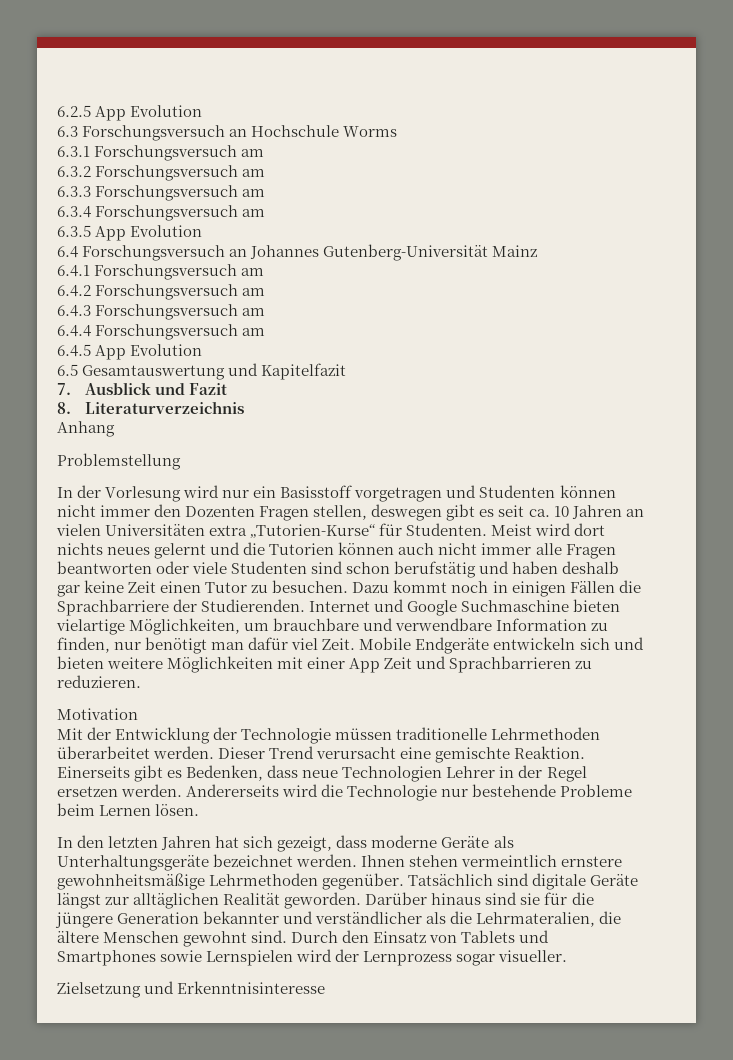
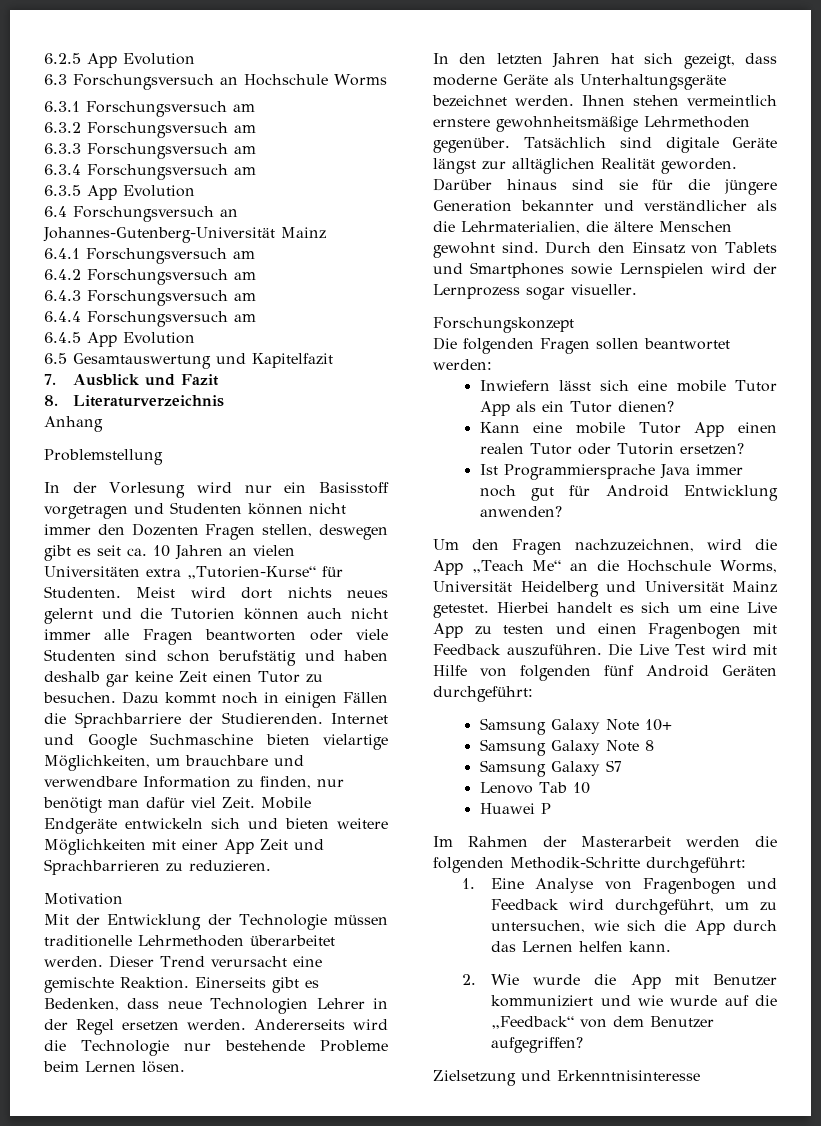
[250,244,489,261] Johannes Gutenberg-Universität -> [43,227,275,243] Johannes-Gutenberg-Universität
[476,912,596,927] Lehrmateralien, -> [461,221,580,234] Lehrmaterialien,
(568, 956) none -> [433,317,574,333] [433,337,730,354] [433,359,492,370] [479,380,778,392] [479,401,674,416] [479,422,777,437] [479,443,744,455] [479,464,743,480] [479,485,778,501] [479,506,562,517] [433,539,777,555] [433,560,778,575] [433,581,777,597] [433,602,777,618] [433,623,777,639] [433,643,777,656] [433,665,777,681] [433,686,533,702] [479,718,672,735] [479,739,654,756] [479,760,622,777] [479,782,590,794] [479,803,551,814] [433,836,777,847] [433,856,746,873] [462,878,777,894] [491,899,777,915] [491,920,777,935] [491,941,672,952] [462,974,777,989] [491,995,778,1007] [491,1016,715,1029] [491,1037,584,1053] // Forschungskonzept // Die folgenden Fragen sollen beantwortet werden: // Inwiefern lässt sich eine mobile Tutor App als ein Tutor dienen? // Kann eine mobile Tutor App einen realen Tutor oder Tutorin ersetzen? // Ist Programmiersprache Java immer noch gut für Android Entwicklung anwenden? // Um den Fragen nachzuzeichnen, wird die App „Teach Me“ an die Hochschule Worms, Universität Heidelberg und Universität Mainz getestet. Hierbei handelt es sich um eine Live App zu testen und einen Fragenbogen mit Feedback auszuführen. Die Live Test wird mit Hilfe von folgenden fünf Android Geräten durchgeführt: // Samsung Galaxy Note 10+ // Samsung Galaxy Note 8 // Samsung Galaxy S7 // Lenovo Tab 10 // Huawei P // Im Rahmen der Masterarbeit werden die folgenden Methodik-Schritte durchgeführt: // 1. Eine Analyse von Fragenbogen und Feedback wird durchgeführt, um zu untersuchen, wie sich die App durch das Lernen helfen kann. // 2. Wie wurde die App mit Benutzer kommuniziert und wie wurde auf die „Feedback“ von dem Benutzer aufgegriffen?

